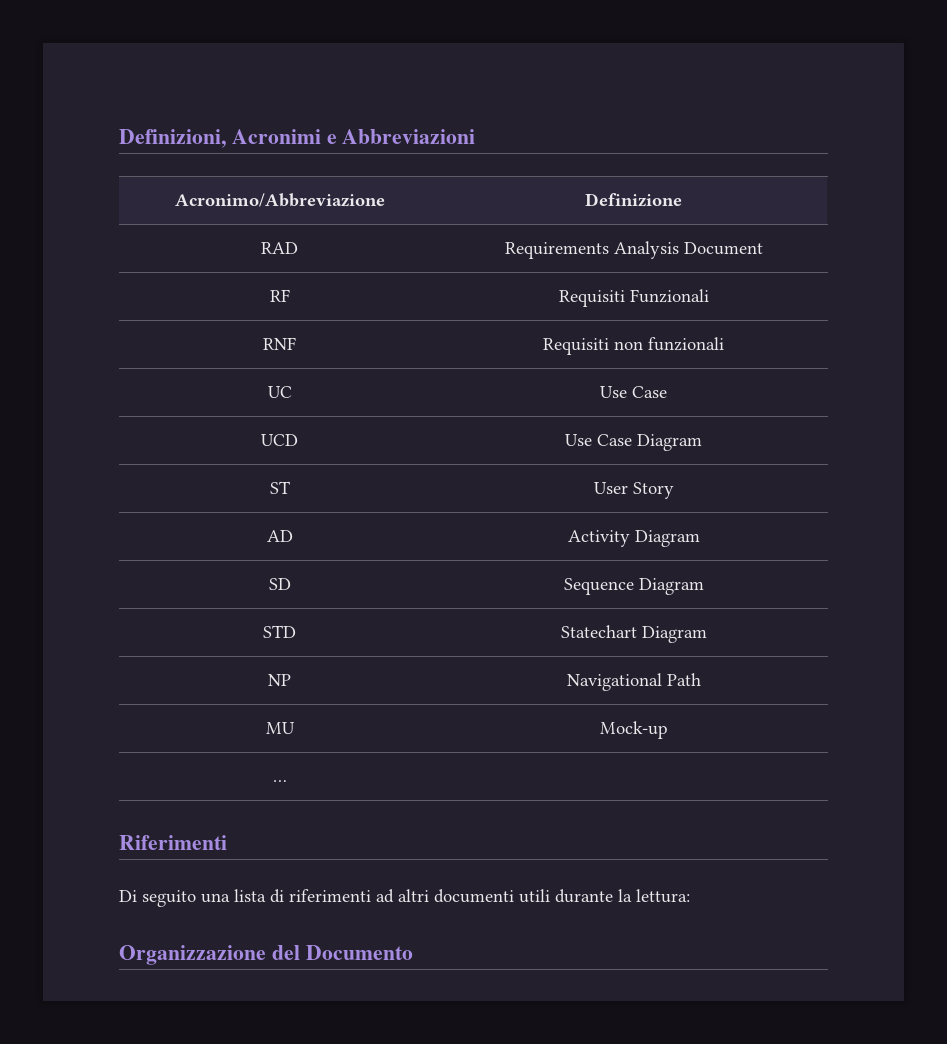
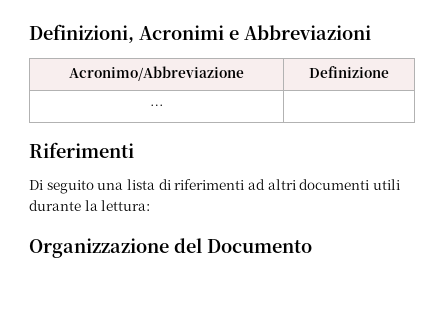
[261,242,298,254] [504,241,763,259] [269,289,290,302] [558,289,709,307] [263,337,296,350] [543,337,724,355] [267,386,292,398] [600,386,667,398] [261,434,298,446] [565,434,702,451] [269,481,290,494] [593,482,674,499] [266,530,293,542] [567,530,700,547] [268,578,291,590] [563,578,704,595] [263,625,296,638] [560,625,707,643] [268,674,291,686] [566,673,701,691] [265,722,295,734] [599,721,668,739] // RAD | Requirements Analysis Document // RF | Requisiti Funzionali // RNF | Requisiti non funzionali // UC | Use Case // UCD | Use Case Diagram // ST | User Story // AD | Activity Diagram // SD | Sequence Diagram // STD | Statechart Diagram // NP | Navigational Path // MU | Mock-up -> (389, 72) none

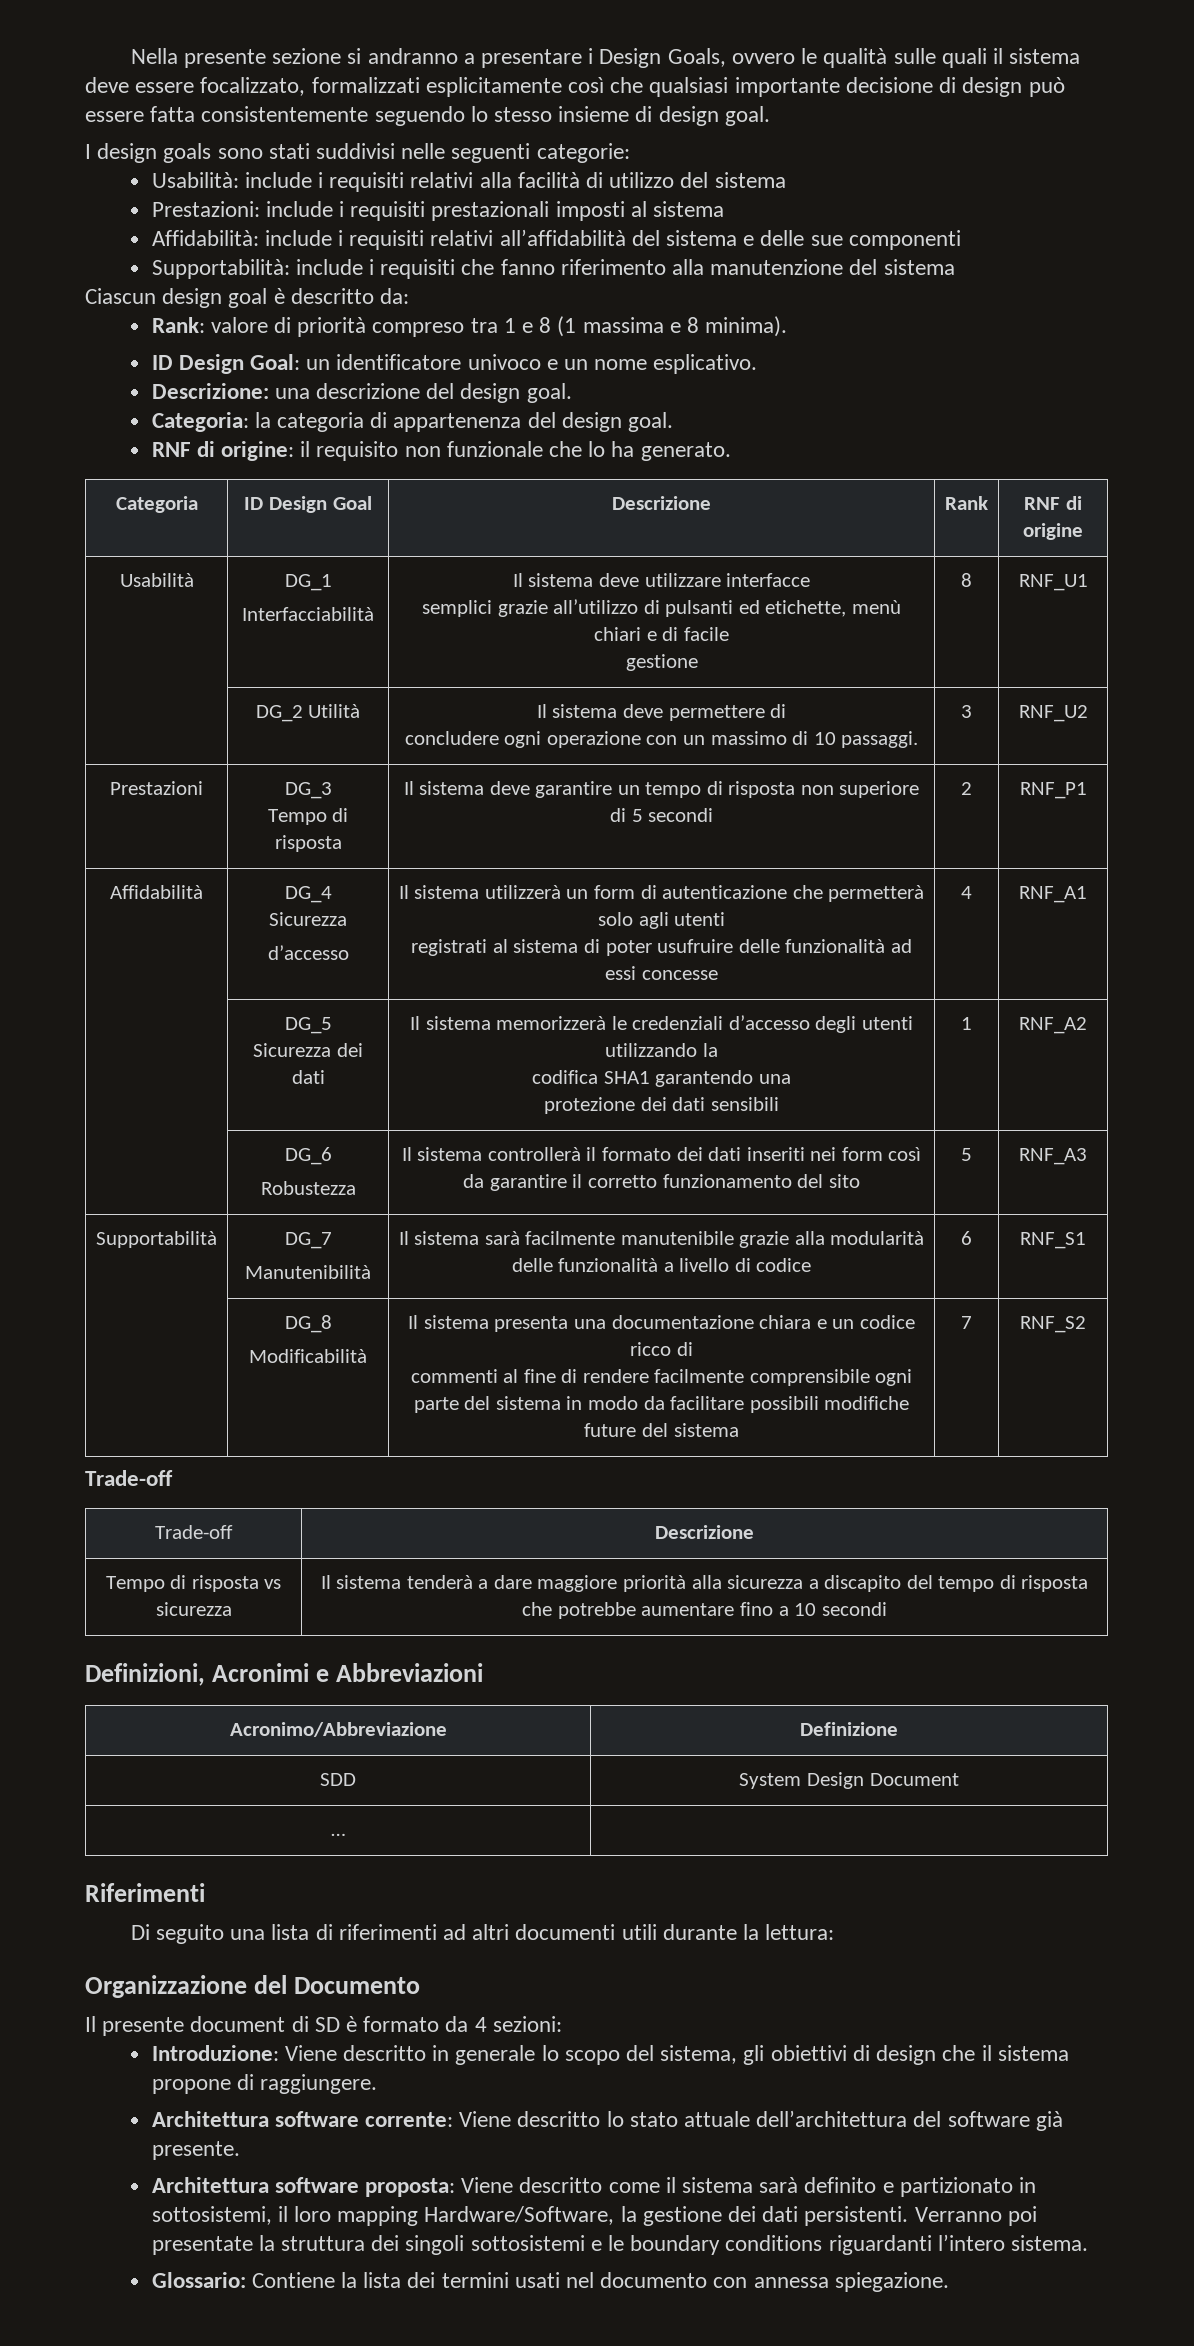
(29, 33) none -> [130,48,1081,68] [85,77,1065,97] [85,106,770,126] [85,143,630,163] [151,172,786,192] [151,201,725,221] [151,229,961,250] [151,259,955,279] [85,288,410,308] [151,316,788,337] [151,354,758,374] [151,383,572,403] [151,412,674,432] [151,441,731,461] [115,496,198,513] [244,496,372,513] [612,496,712,510] [945,496,988,510] [1024,496,1082,510] [1023,523,1083,540] [119,573,194,587] [284,574,332,591] [242,607,374,621] [512,573,811,587] [422,599,901,617] [594,627,729,641] [625,654,698,671] [961,573,972,587] [1018,574,1088,591] [255,704,361,722] [536,704,787,721] [404,731,919,748] [961,705,972,718] [1018,705,1088,722] [110,781,203,795] [284,782,332,799] [267,808,349,825] [274,835,342,852] [403,781,920,798] [609,808,714,822] [961,782,972,795] [1019,782,1087,799] [110,885,203,899] [284,886,332,903] [269,912,347,926] [267,945,349,960] [398,885,925,902] [597,912,726,929] [411,939,912,956] [605,966,718,980] [961,886,972,899] [1019,886,1087,903] [284,1017,332,1034] [253,1043,363,1057] [291,1070,325,1084] [410,1015,913,1033] [605,1043,718,1057] [532,1070,791,1087] [544,1097,779,1114] [961,1017,972,1030] [1019,1017,1087,1034] [284,1147,332,1165] [260,1181,356,1195] [401,1147,922,1161] [463,1174,860,1191] [961,1148,972,1161] [1019,1148,1087,1165] [96,1231,217,1248] [284,1232,332,1249] [245,1265,371,1279] [398,1231,925,1248] [511,1258,812,1272] [961,1231,972,1245] [1020,1232,1086,1249] [284,1315,332,1333] [249,1349,367,1363] [408,1315,915,1332] [630,1342,693,1356] [410,1369,913,1386] [413,1396,910,1413] [584,1423,739,1437] [961,1316,972,1329] [1020,1316,1086,1333] [85,1470,173,1486] [155,1525,233,1539] [655,1525,755,1539] [105,1575,282,1592] [155,1602,232,1616] [320,1575,1089,1592] [522,1602,887,1619] Nella presente sezione si andranno a presentare i Design Goals, ovvero le qualità sulle quali il sistema deve essere focalizzato, formalizzati esplicitamente così che qualsiasi importante decisione di design può essere fatta consistentemente seguendo lo stesso insieme di design goal. // I design goals sono stati suddivisi nelle seguenti categorie: // Usabilità: include i requisiti relativi alla facilità di utilizzo del sistema // Prestazioni: include i requisiti prestazionali imposti al sistema // Affidabilità: include i requisiti relativi all’affidabilità del sistema e delle sue componenti // Supportabilità: include i requisiti che fanno riferimento alla manutenzione del sistema // Ciascun design goal è descritto da: // Rank: valore di priorità compreso tra 1 e 8 (1 massima e 8 minima). // ID Design Goal: un identificatore univoco e un nome esplicativo. // Descrizione: una descrizione del design goal. // Categoria: la categoria di appartenenza del design goal. // RNF di origine: il requisito non funzionale che lo ha generato. // Categoria | ID Design Goal | Descrizione | Rank | RNF di origine // Usabilità | DG_1 // Interfacciabilità | Il sistema deve utilizzare interfacce // semplici grazie all’utilizzo di pulsanti ed etichette, menù chiari e di facile // gestione | 8 | RNF_U1 // | DG_2 Utilità | Il sistema deve permettere di // concludere ogni operazione con un massimo di 10 passaggi. | 3 | RNF_U2 // Prestazioni | DG_3 // Tempo di risposta | Il sistema deve garantire un tempo di risposta non superiore di 5 secondi | 2 | RNF_P1 // Affidabilità | DG_4 // Sicurezza // d’accesso | Il sistema utilizzerà un form di autenticazione che permetterà solo agli utenti // registrati al sistema di poter usufruire delle funzionalità ad essi concesse | 4 | RNF_A1 // | DG_5 // Sicurezza dei dati | Il sistema memorizzerà le credenziali d’accesso degli utenti utilizzando la // codifica SHA1 garantendo una // protezione dei dati sensibili | 1 | RNF_A2 // | DG_6 // Robustezza | Il sistema controllerà il formato dei dati inseriti nei form così da garantire il corretto funzionamento del sito | 5 | RNF_A3 // Supportabilità | DG_7 // Manutenibilità | Il sistema sarà facilmente manutenibile grazie alla modularità delle funzionalità a livello di codice | 6 | RNF_S1 // | DG_8 // Modificabilità | Il sistema presenta una documentazione chiara e un codice ricco di // commenti al fine di rendere facilmente comprensibile ogni parte del sistema in modo da facilitare possibili modifiche future del sistema | 7 | RNF_S2 // Trade-off // Trade-off | Descrizione // Tempo di risposta vs sicurezza | Il sistema tenderà a dare maggiore priorità alla sicurezza a discapito del tempo di risposta che potrebbe aumentare fino a 10 secondi //
(389, 72) none -> [320,1773,356,1786] [739,1772,959,1789] // SDD | System Design Document
(312, 246) none -> [85,2016,562,2036] [151,2045,1069,2065] [151,2074,377,2094] [151,2110,1063,2131] [151,2141,240,2160] [151,2177,1037,2197] [151,2206,1037,2226] [151,2234,1089,2255] [151,2272,949,2292] // Il presente document di SD è formato da 4 sezioni: // Introduzione: Viene descritto in generale lo scopo del sistema, gli obiettivi di design che il sistema propone di raggiungere. // Architettura software corrente: Viene descritto lo stato attuale dell’architettura del software già presente. // Architettura software proposta: Viene descritto come il sistema sarà definito e partizionato in sottosistemi, il loro mapping Hardware/Software, la gestione dei dati persistenti. Verranno poi presentate la struttura dei singoli sottosistemi e le boundary conditions riguardanti l’intero sistema. // Glossario: Contiene la lista dei termini usati nel documento con annessa spiegazione.

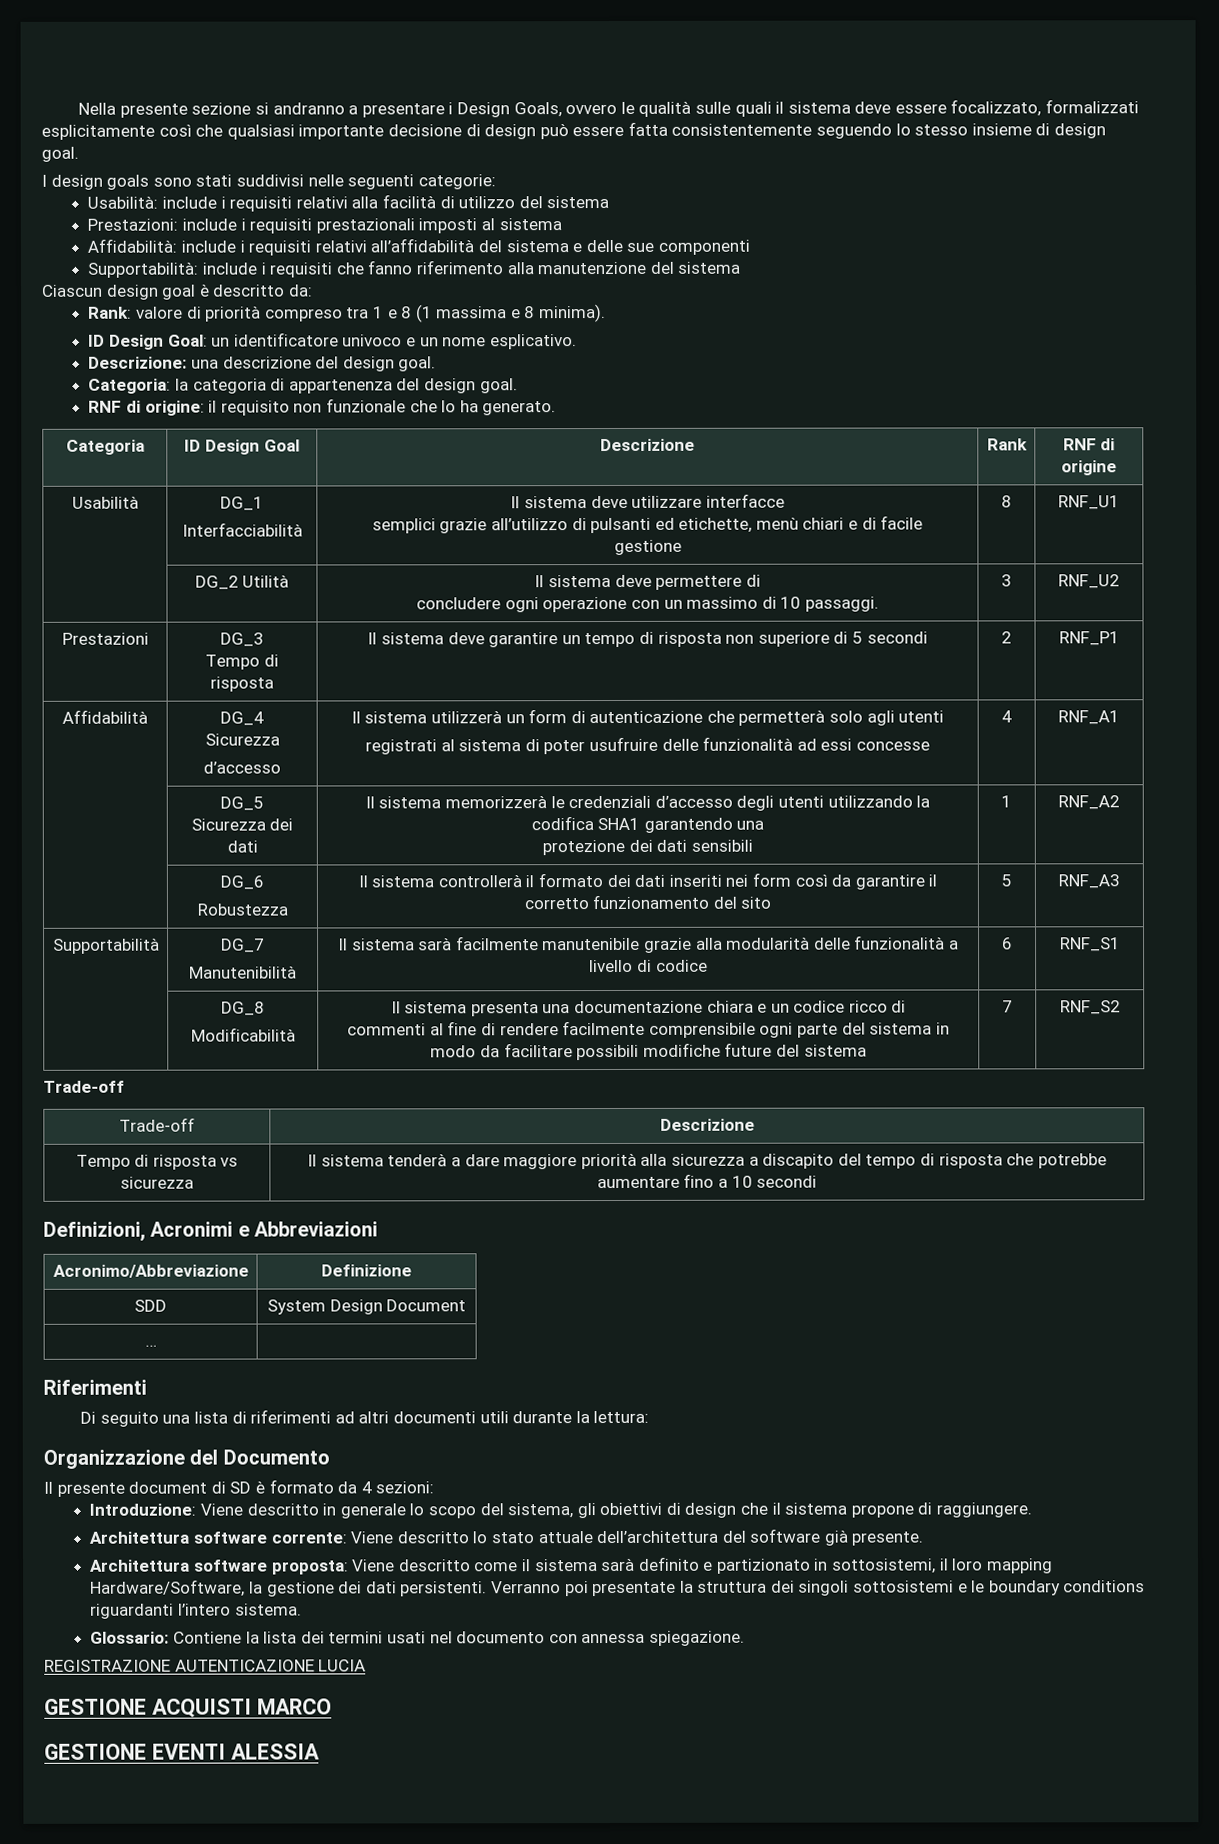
(949, 2282) none -> [44,1659,367,1672] [44,1698,332,1718] [44,1743,320,1760] // REGISTRAZIONE AUTENTICAZIONE LUCIA // GESTIONE ACQUISTI MARCO // GESTIONE EVENTI ALESSIA

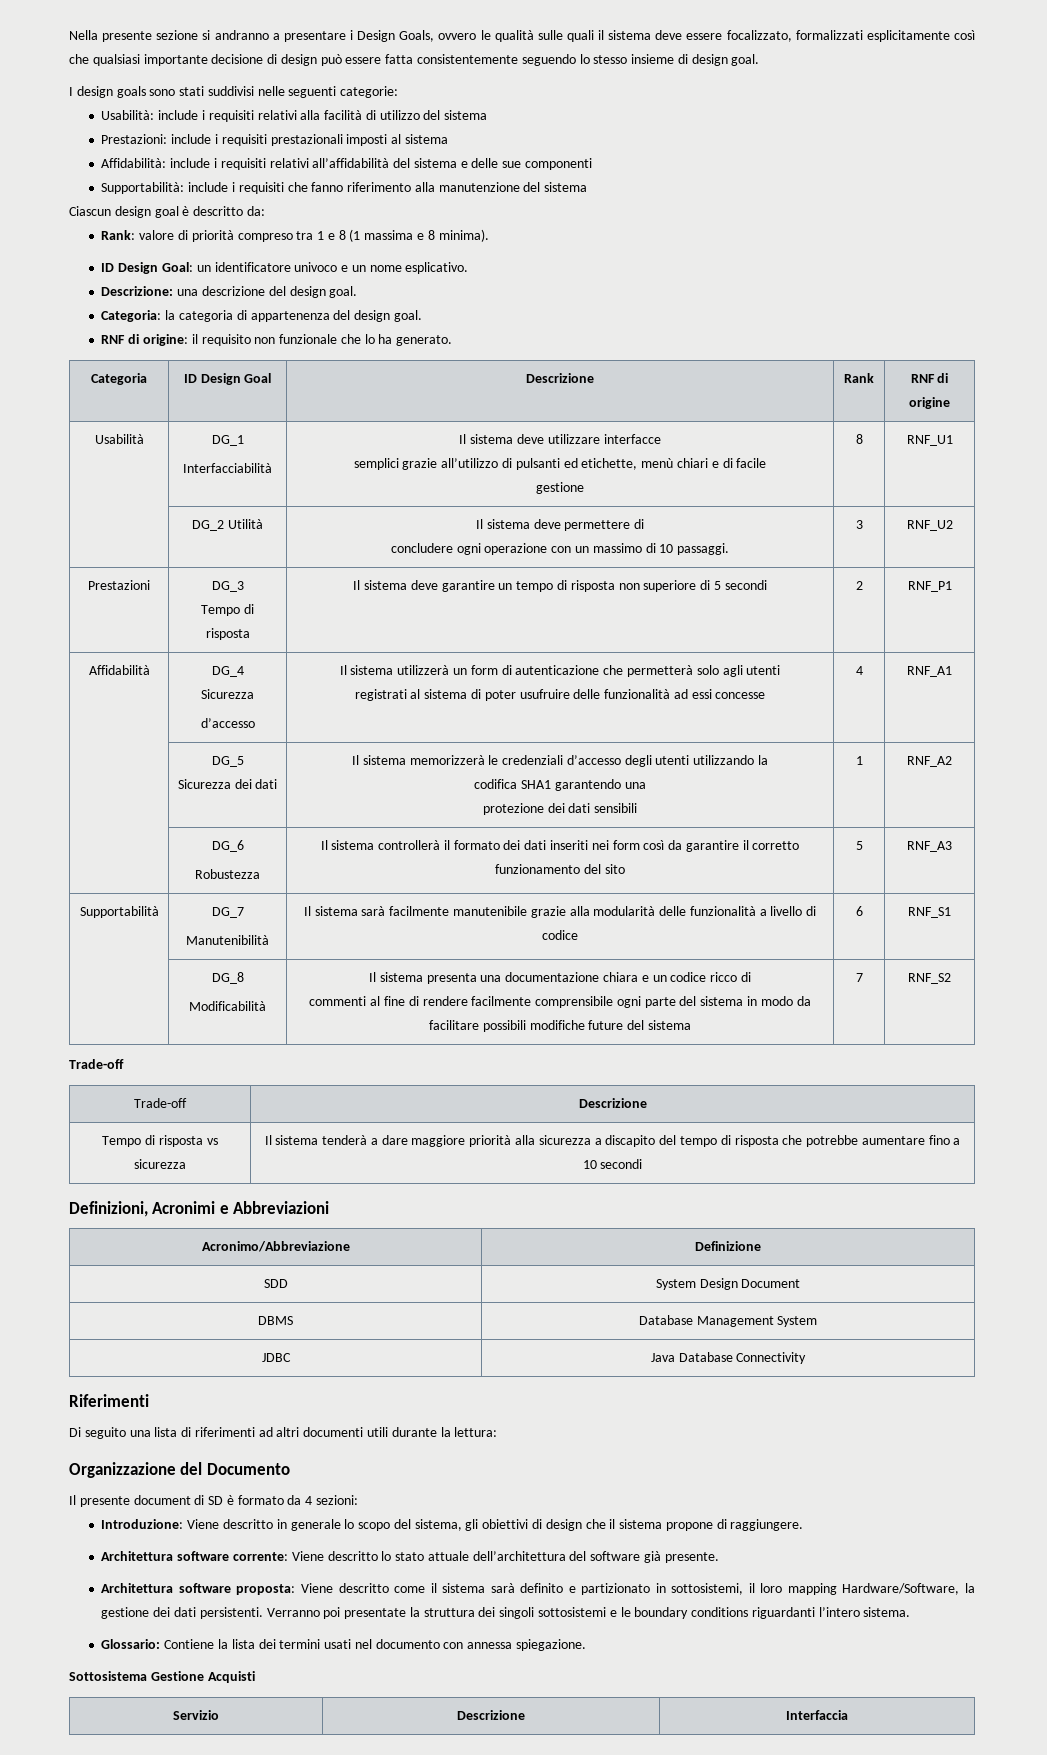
[144,1344,157,1347] … | -> [258,1316,293,1325] [638,1315,818,1327] [261,1353,291,1362] [650,1352,807,1364] DBMS | Database Management System // JDBC | Java Database Connectivity
[44,1659,367,1672] [44,1698,332,1718] [44,1743,320,1760] REGISTRAZIONE AUTENTICAZIONE LUCIA // GESTIONE ACQUISTI MARCO // GESTIONE EVENTI ALESSIA -> [69,1671,255,1683] [173,1710,219,1720] [457,1710,525,1720] [786,1710,848,1720] Sottosistema Gestione Acquisti // Servizio | Descrizione | Interfaccia

